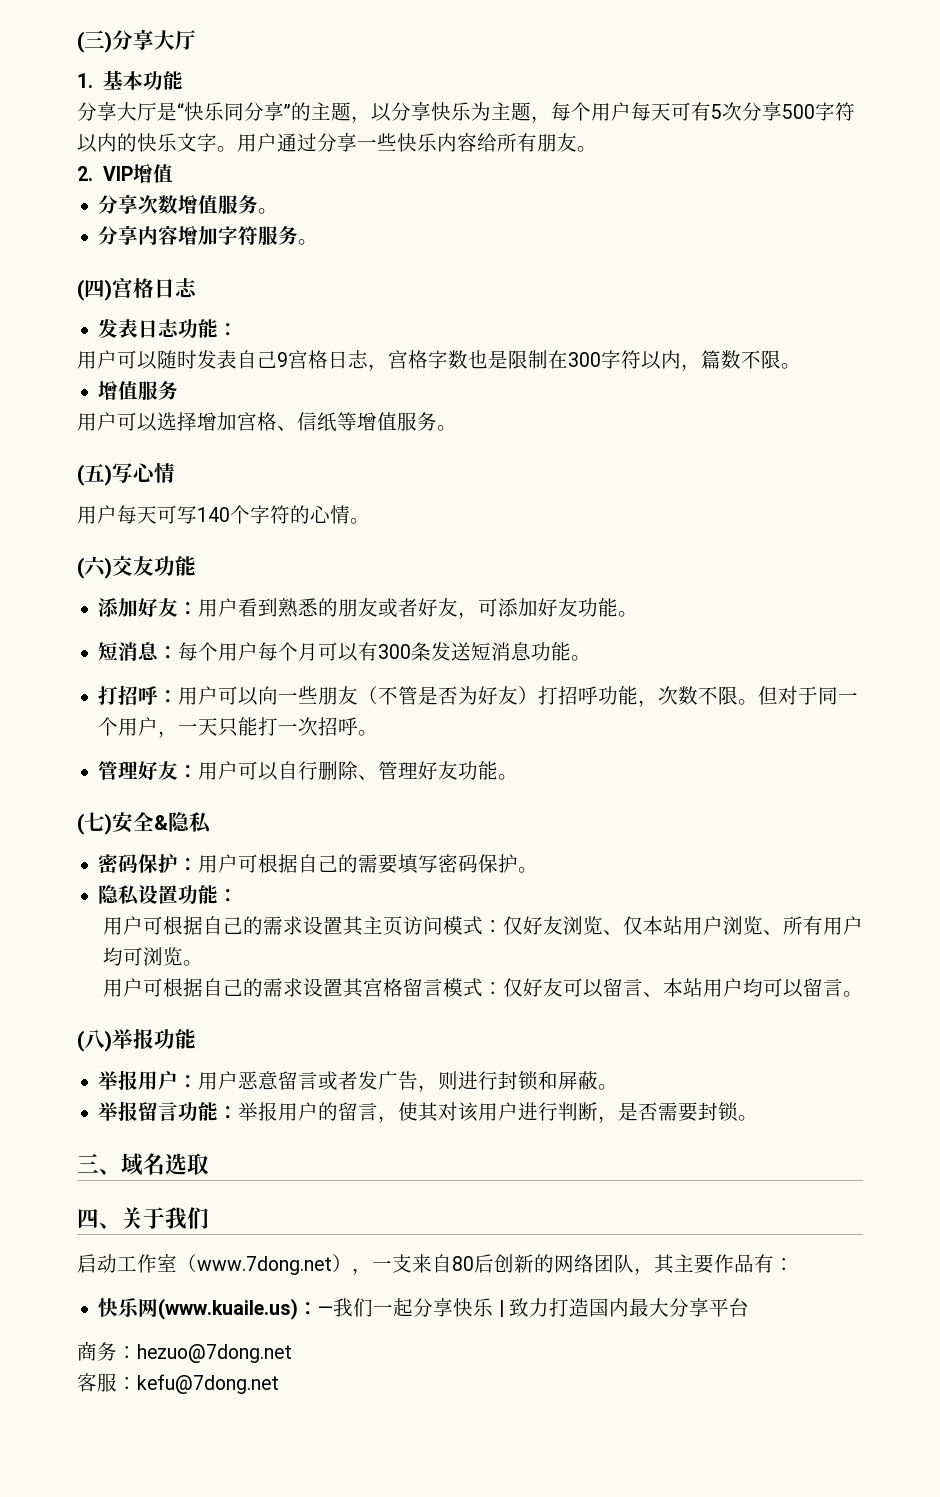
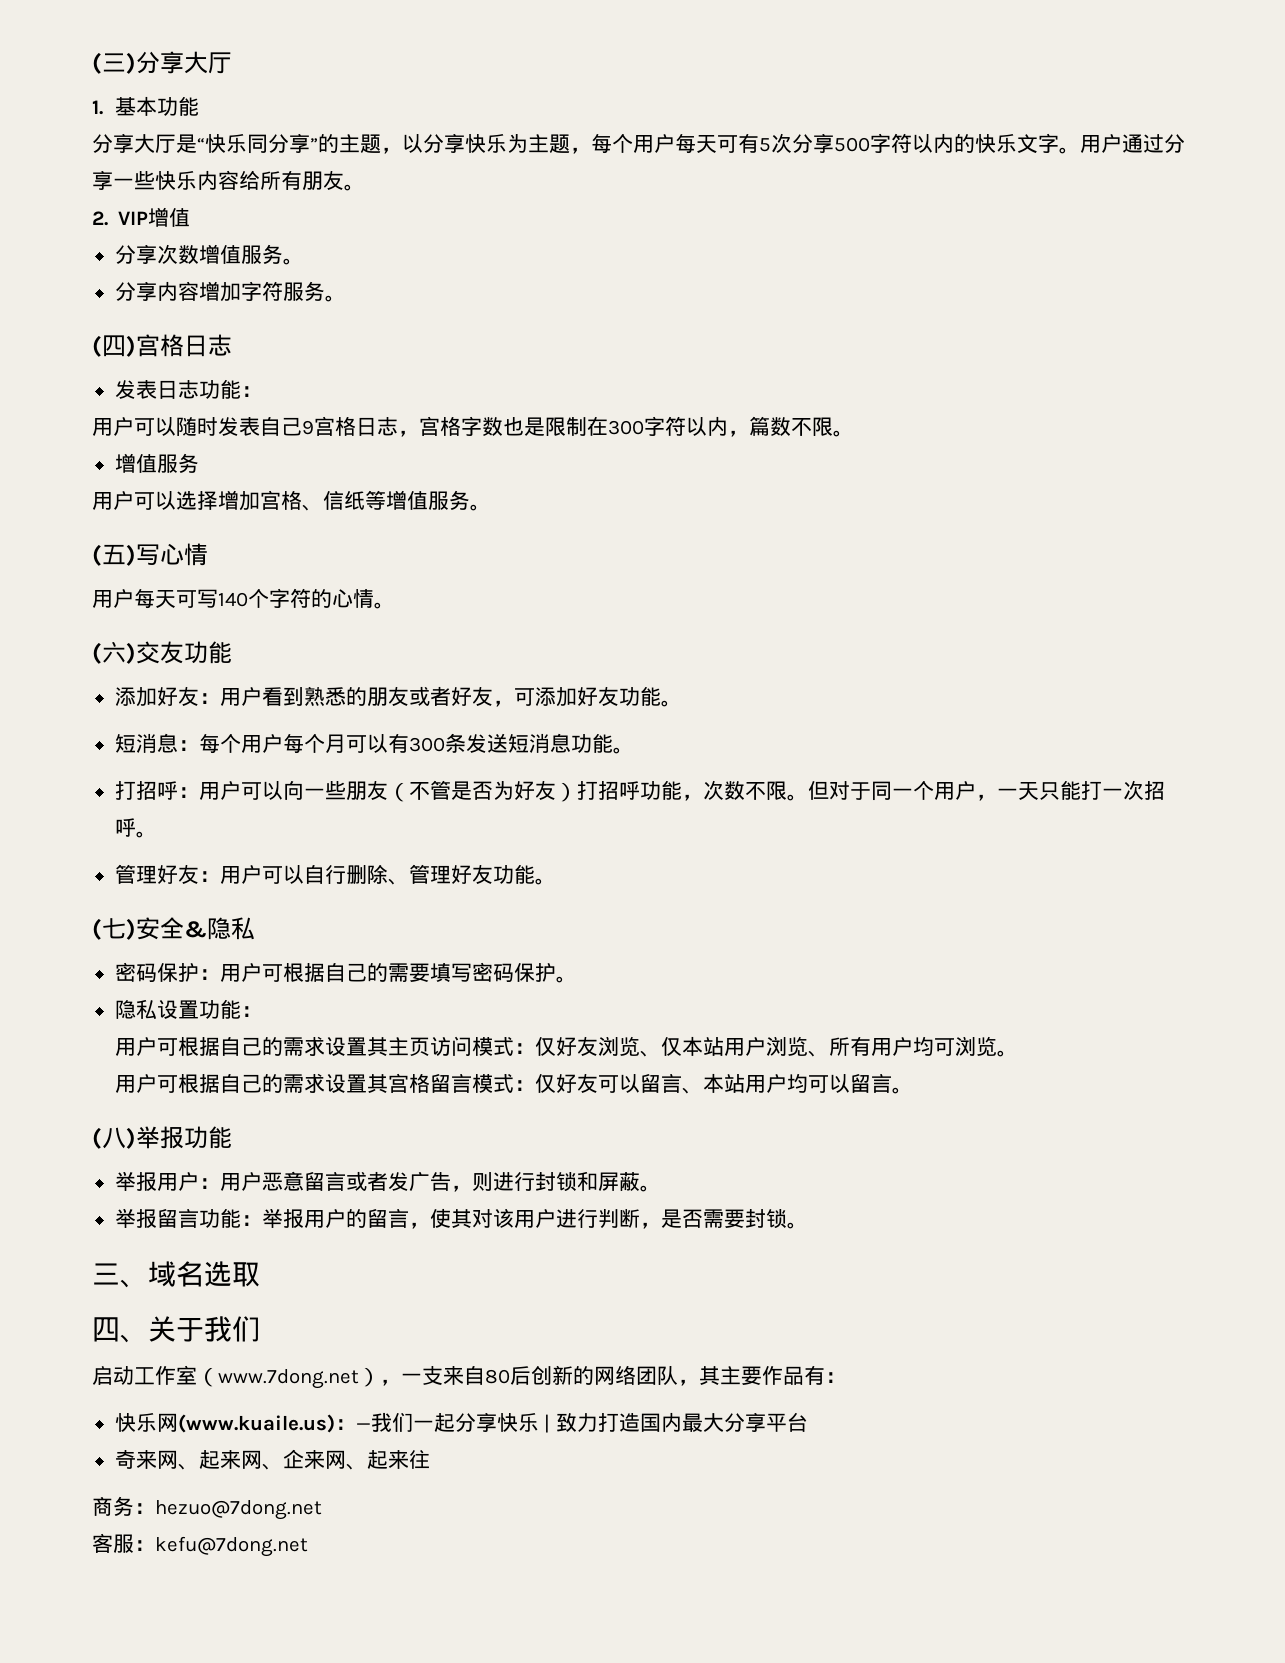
(749, 1307) none -> [114,1449,430,1470] // 奇来网、起来网、企来网、起来往

